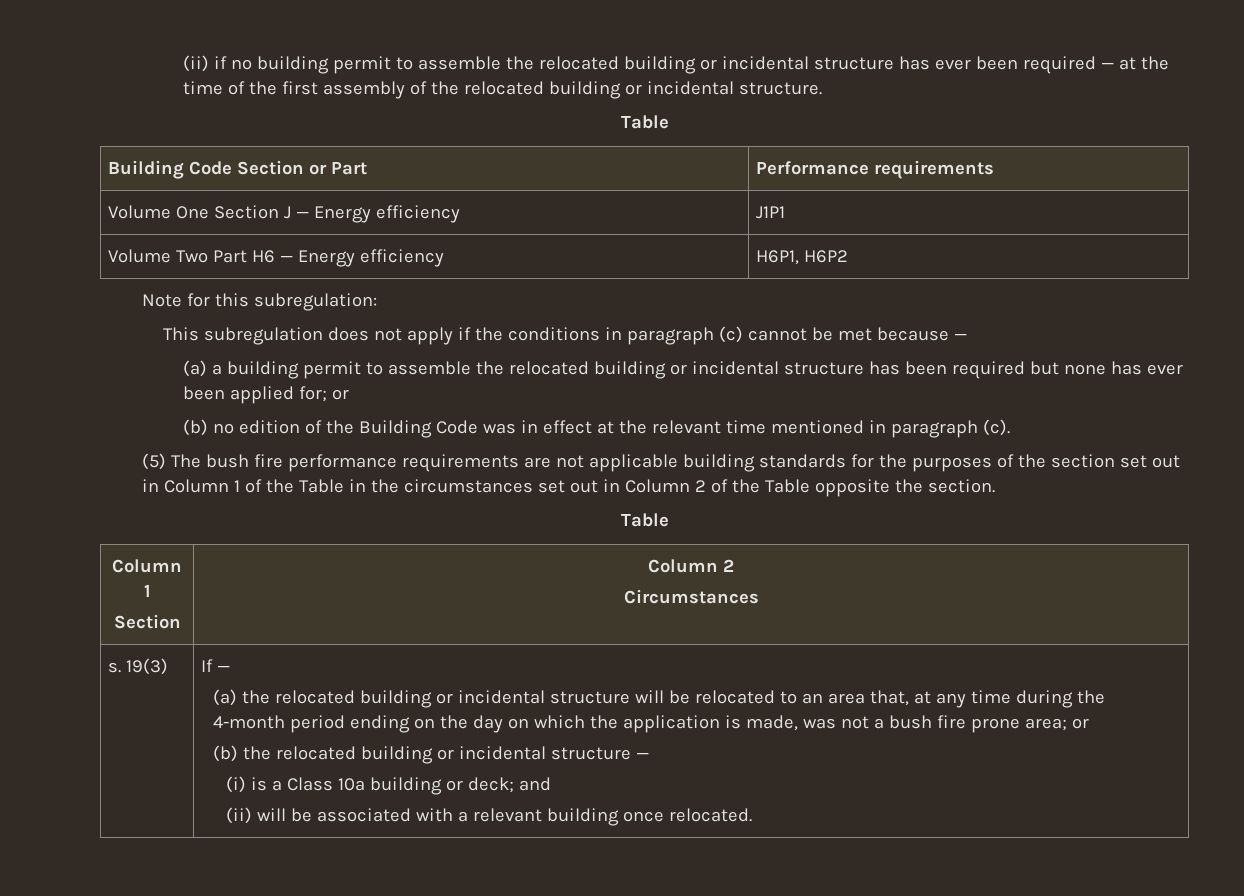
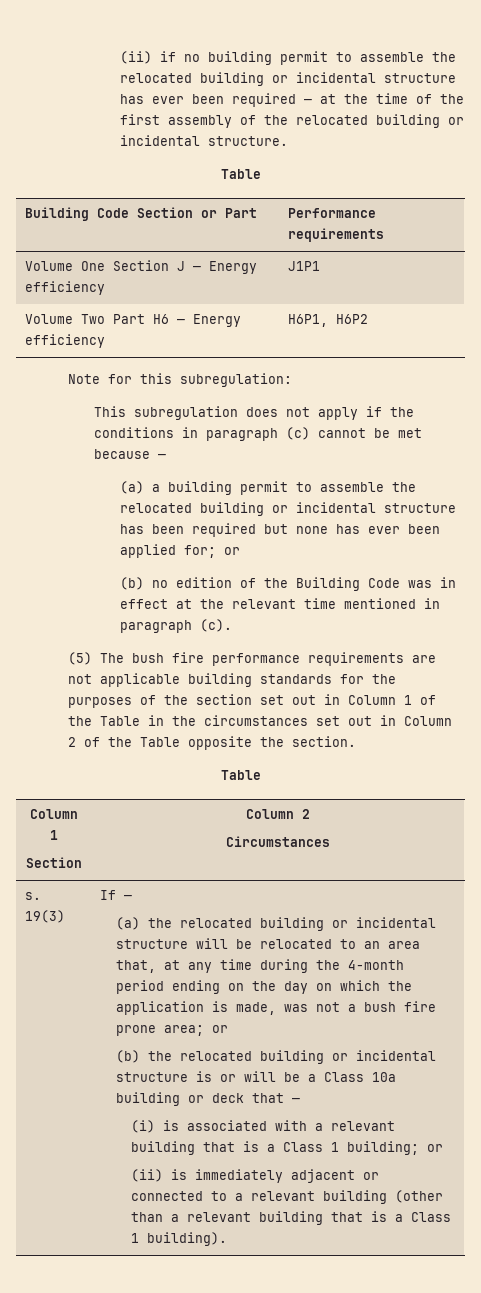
[636,753,650,759] [225,776,267,793] — // (i) is -> [195,1071,300,1082] is or will be
[467,777,551,793] [225,807,312,824] deck; and // (ii) will be -> [211,1093,300,1103] [131,1120,180,1133] deck that — // (i) is
[622,808,752,822] once relocated. -> [203,1141,444,1155] [131,1169,380,1183] [131,1190,444,1204] [131,1211,452,1225] [131,1232,228,1246] that is a Class 1 building; or // (ii) is immediately adjacent or connected to a relevant building (other than a relevant building that is a Class 1 building).

